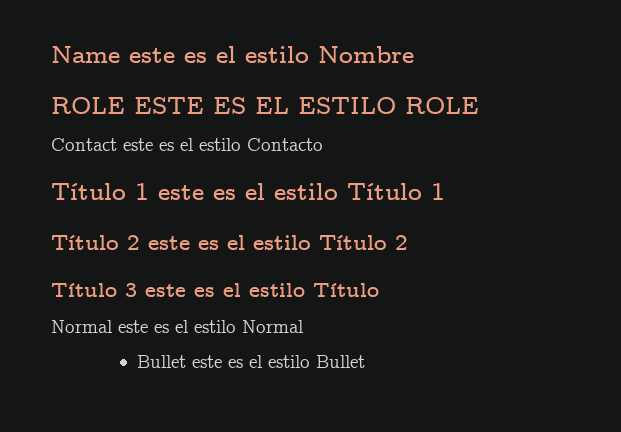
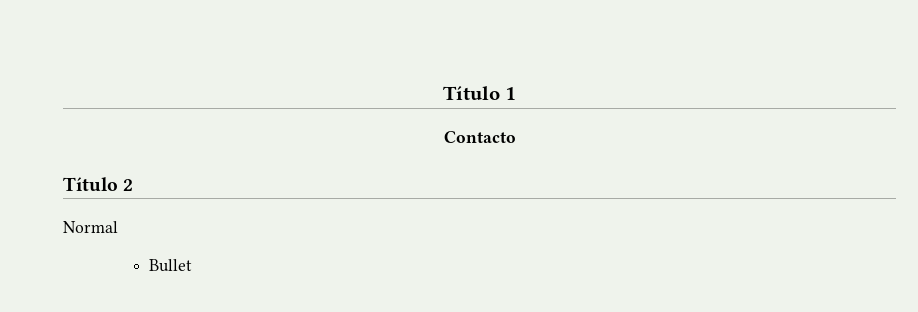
[51,46,414,63] [51,97,479,114] [51,138,323,151] [51,183,445,200] [51,235,408,250] [51,283,379,297] [51,320,304,333] [137,355,311,368] Name este es el estilo Nombre // ROLE ESTE ES EL ESTILO ROLE // Contact este es el estilo Contacto // Título 1 este es el estilo Título 1 // Título 2 este es el estilo Título 2 // Título 3 este es el estilo Título // Normal este es el estilo Normal // Bullet este es el estilo -> [442,86,517,100] [443,131,516,143] [63,177,134,192] [63,221,118,233] Título 1 // Contacto // Título 2 // Normal //

